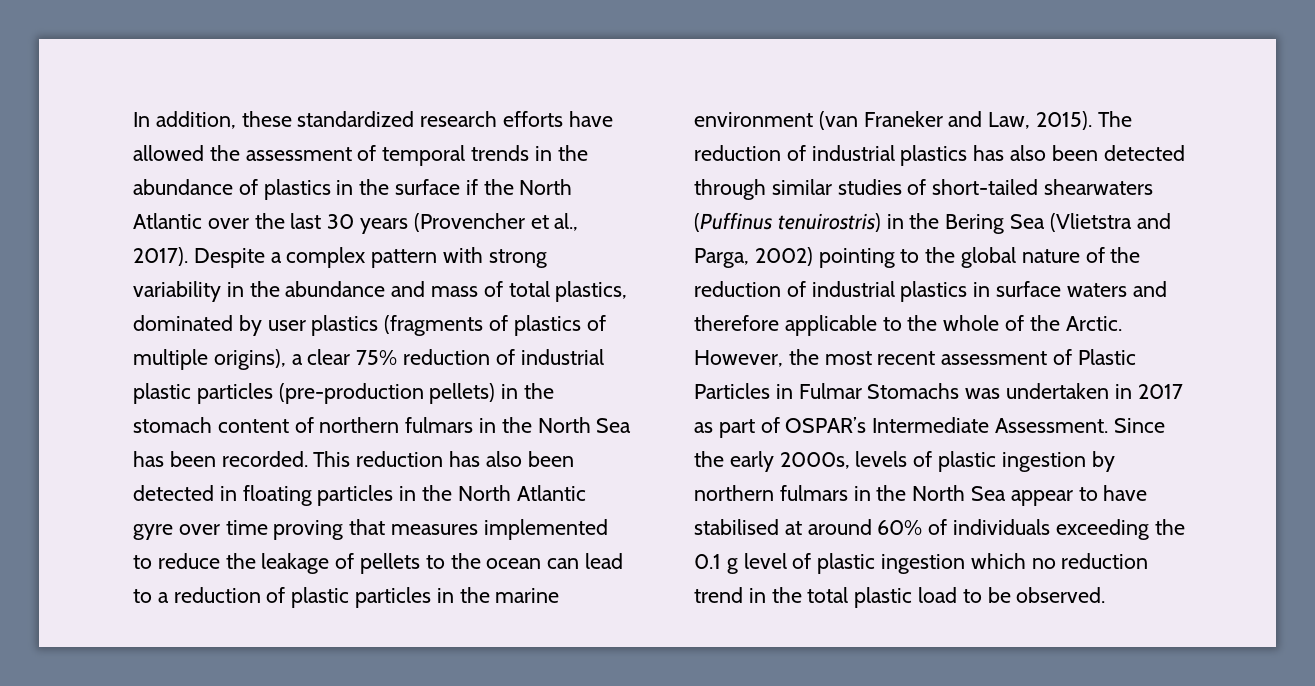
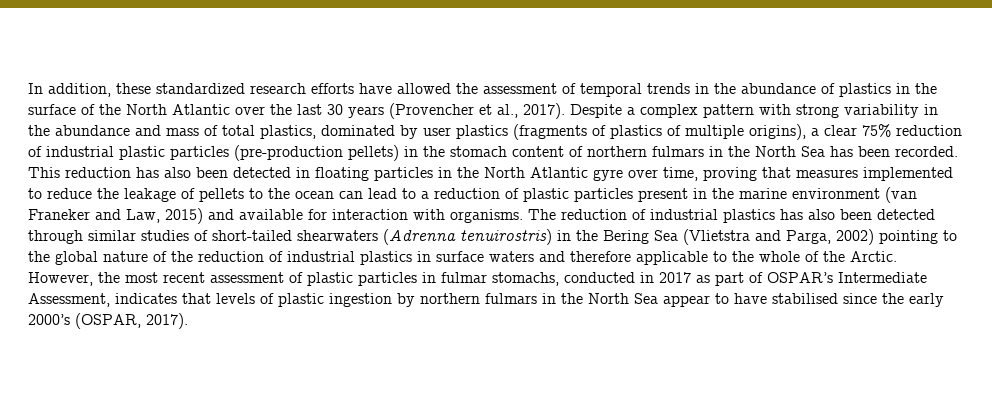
[465,179,478,195] if -> [81,104,95,115] of
[225,520,268,535] time -> [663,167,698,181] time,
(432, 597) none -> [638,188,688,202] present
[1036,111,1093,130] 2015). -> [165,208,523,224] 2015) and available for interaction with organisms.
[694,212,772,232] (Puffinus -> [383,229,456,245] (Adrenna
[1077,349,1136,365] [694,383,1110,399] Plastic Particles in Fulmar Stomachs was undertaken -> [307,272,635,286] plastic particles in fulmar stomachs, conducted
[994,418,1165,433] [694,451,850,472] Assessment. Since the early 2000s, -> [28,293,211,307] Assessment, indicates that
[784,519,1185,540] [694,553,1149,574] [694,587,1106,608] at around 60% of individuals exceeding the 0.1 g level of plastic ingestion which no reduction trend in the total plastic load to be observed. -> [843,293,944,307] [28,313,188,329] since the early 2000’s (OSPAR, 2017).

